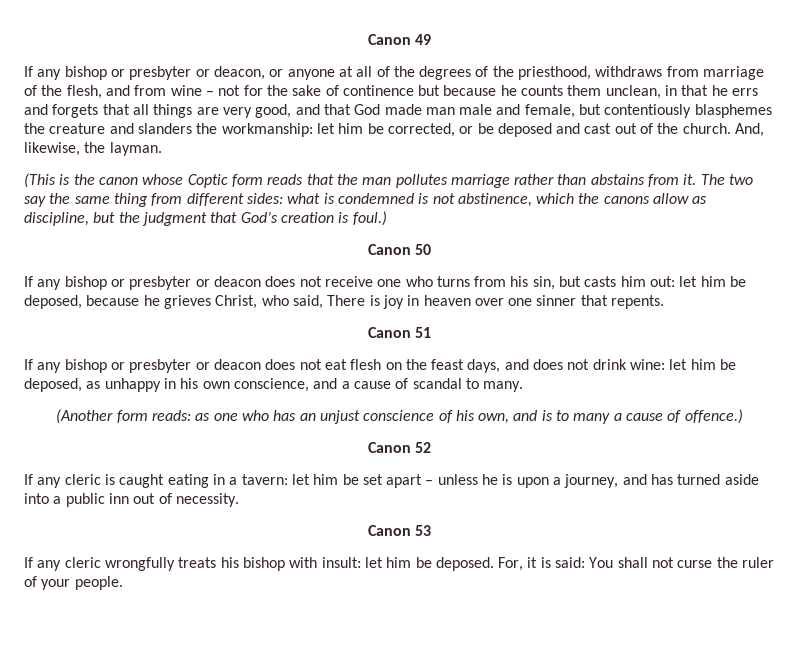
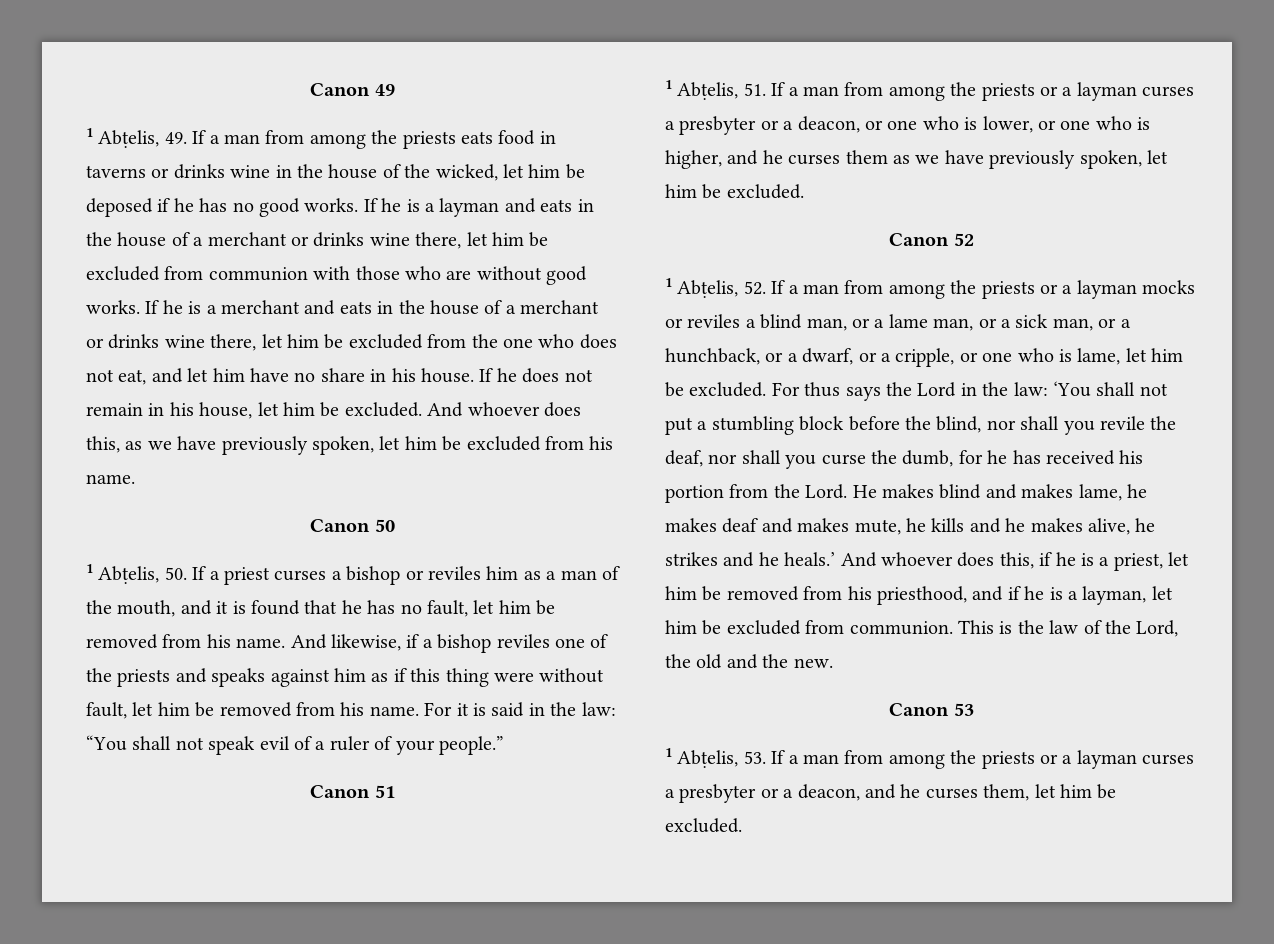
[24,66,765,80] [24,85,759,99] [24,104,772,118] [24,123,765,137] [24,142,162,156] [24,173,754,188] [24,193,708,207] [24,211,387,226] [367,244,432,255] [24,276,747,290] [24,295,665,309] [367,327,432,338] [24,359,737,373] [24,378,524,392] [56,409,743,424] [367,442,432,453] [24,474,759,488] [24,493,239,507] [367,525,432,536] [24,557,775,571] [24,576,123,590] If any bishop or presbyter or deacon, or anyone at all of the degrees of the priesthood, withdraws from marriage of the flesh, and from wine – not for the sake of continence but because he counts them unclean, in that he errs and forgets that all things are very good, and that God made man male and female, but contentiously blasphemes the creature and slanders the workmanship: let him be corrected, or be deposed and cast out of the church. And, likewise, the layman. // (This is the canon whose Coptic form reads that the man pollutes marriage rather than abstains from it. The two say the same thing from different sides: what is condemned is not abstinence, which the canons allow as discipline, but the judgment that God’s creation is foul.) // Canon 50 // If any bishop or presbyter or deacon does not receive one who turns from his sin, but casts him out: let him be deposed, because he grieves Christ, who said, There is joy in heaven over one sinner that repents. // Canon 51 // If any bishop or presbyter or deacon does not eat flesh on the feast days, and does not drink wine: let him be deposed, as unhappy in his own conscience, and a cause of scandal to many. // (Another form reads: as one who has an unjust conscience of his own, and is to many a cause of offence.) // Canon 52 // If any cleric is caught eating in a tavern: let him be set apart – unless he is upon a journey, and has turned aside into a public inn out of necessity. // Canon 53 // If any cleric wrongfully treats his bishop with insult: let him be deposed. For, it is said: You shall not curse the ruler of your people. -> [86,128,556,149] [86,164,585,181] [86,198,594,217] [86,232,549,249] [86,266,588,285] [86,300,600,315] [86,334,617,351] [86,368,593,385] [86,402,581,419] [86,436,614,455] [86,474,135,484] [310,519,395,532] [86,564,620,585] [86,600,556,617] [86,634,609,653] [86,668,605,687] [86,702,616,719] [86,735,504,755] [310,785,395,798] [665,80,1195,101] [665,116,1151,135] [665,150,1168,169] [665,184,804,199] [889,233,974,246] [665,278,1196,299] [665,314,1131,331] [665,348,1184,367] [665,381,1168,401] [665,416,1177,435] [665,450,1144,469] [665,484,1147,503] [665,518,1156,535] [665,552,1190,571] [665,586,1173,605] [665,620,1179,637] [665,654,833,669] [889,703,974,716] [665,748,1195,769] [665,784,1117,803] [665,818,742,833] 1 Abṭelis, 49. If a man from among the priests eats food in taverns or drinks wine in the house of the wicked, let him be deposed if he has no good works. If he is a layman and eats in the house of a merchant or drinks wine there, let him be excluded from communion with those who are without good works. If he is a merchant and eats in the house of a merchant or drinks wine there, let him be excluded from the one who does not eat, and let him have no share in his house. If he does not remain in his house, let him be excluded. And whoever does this, as we have previously spoken, let him be excluded from his name. // Canon 50 // 1 Abṭelis, 50. If a priest curses a bishop or reviles him as a man of the mouth, and it is found that he has no fault, let him be removed from his name. And likewise, if a bishop reviles one of the priests and speaks against him as if this thing were without fault, let him be removed from his name. For it is said in the law: “You shall not speak evil of a ruler of your people.” // Canon 51 // 1 Abṭelis, 51. If a man from among the priests or a layman curses a presbyter or a deacon, or one who is lower, or one who is higher, and he curses them as we have previously spoken, let him be excluded. // Canon 52 // 1 Abṭelis, 52. If a man from among the priests or a layman mocks or reviles a blind man, or a lame man, or a sick man, or a hunchback, or a dwarf, or a cripple, or one who is lame, let him be excluded. For thus says the Lord in the law: ‘You shall not put a stumbling block before the blind, nor shall you revile the deaf, nor shall you curse the dumb, for he has received his portion from the Lord. He makes blind and makes lame, he makes deaf and makes mute, he kills and he makes alive, he strikes and he heals.’ And whoever does this, if he is a priest, let him be removed from his priesthood, and if he is a layman, let him be excluded from communion. This is the law of the Lord, the old and the new. // Canon 53 // 1 Abṭelis, 53. If a man from among the priests or a layman curses a presbyter or a deacon, and he curses them, let him be excluded.

